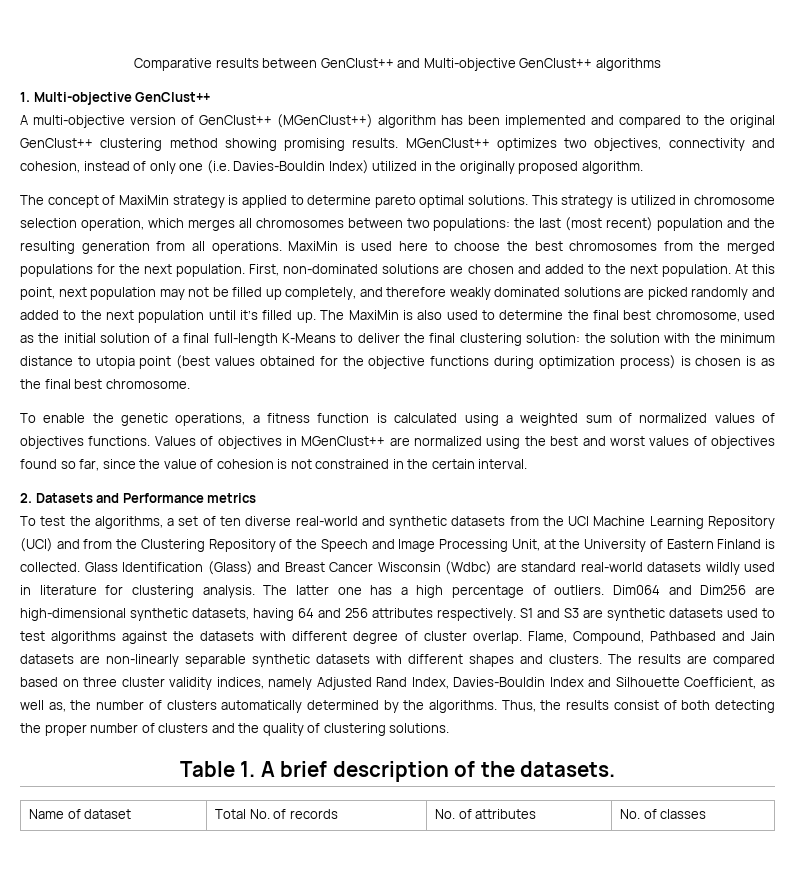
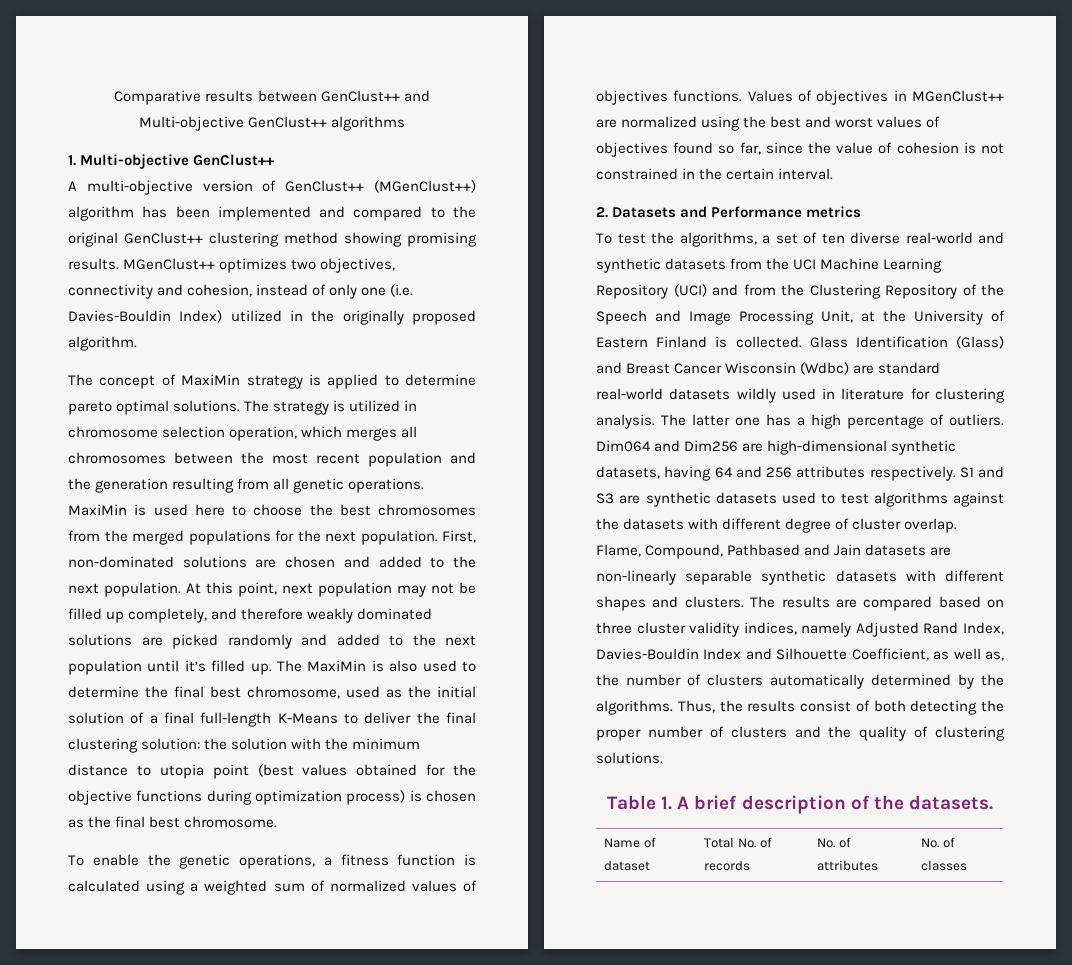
[531,195,558,205] This -> [244,400,270,412] The
[406,217,654,231] two populations: the last (most recent) -> [241,452,360,464] the most recent
[20,241,150,254] resulting generation -> [95,478,235,493] generation resulting
(205, 246) none -> [293,478,345,493] genetic
[746,356,757,366] is -> (476, 796) none

